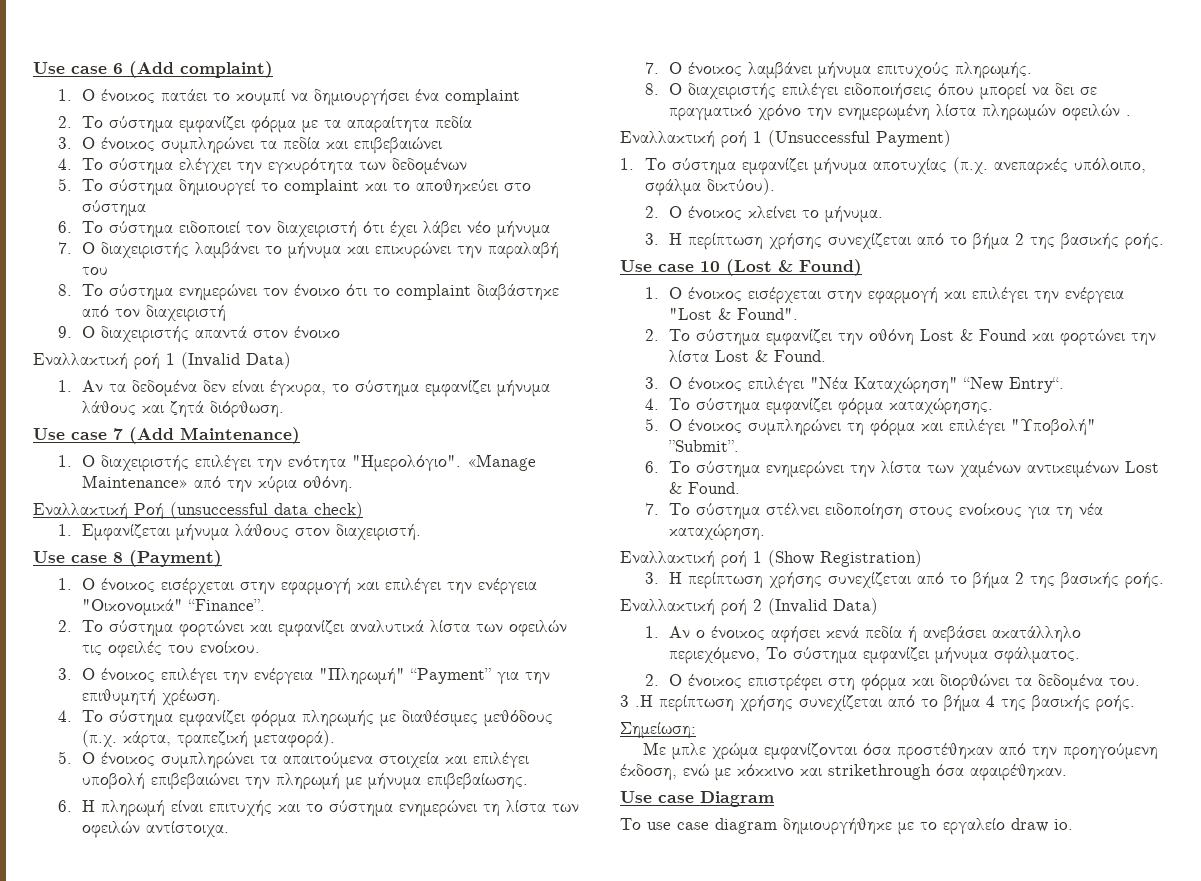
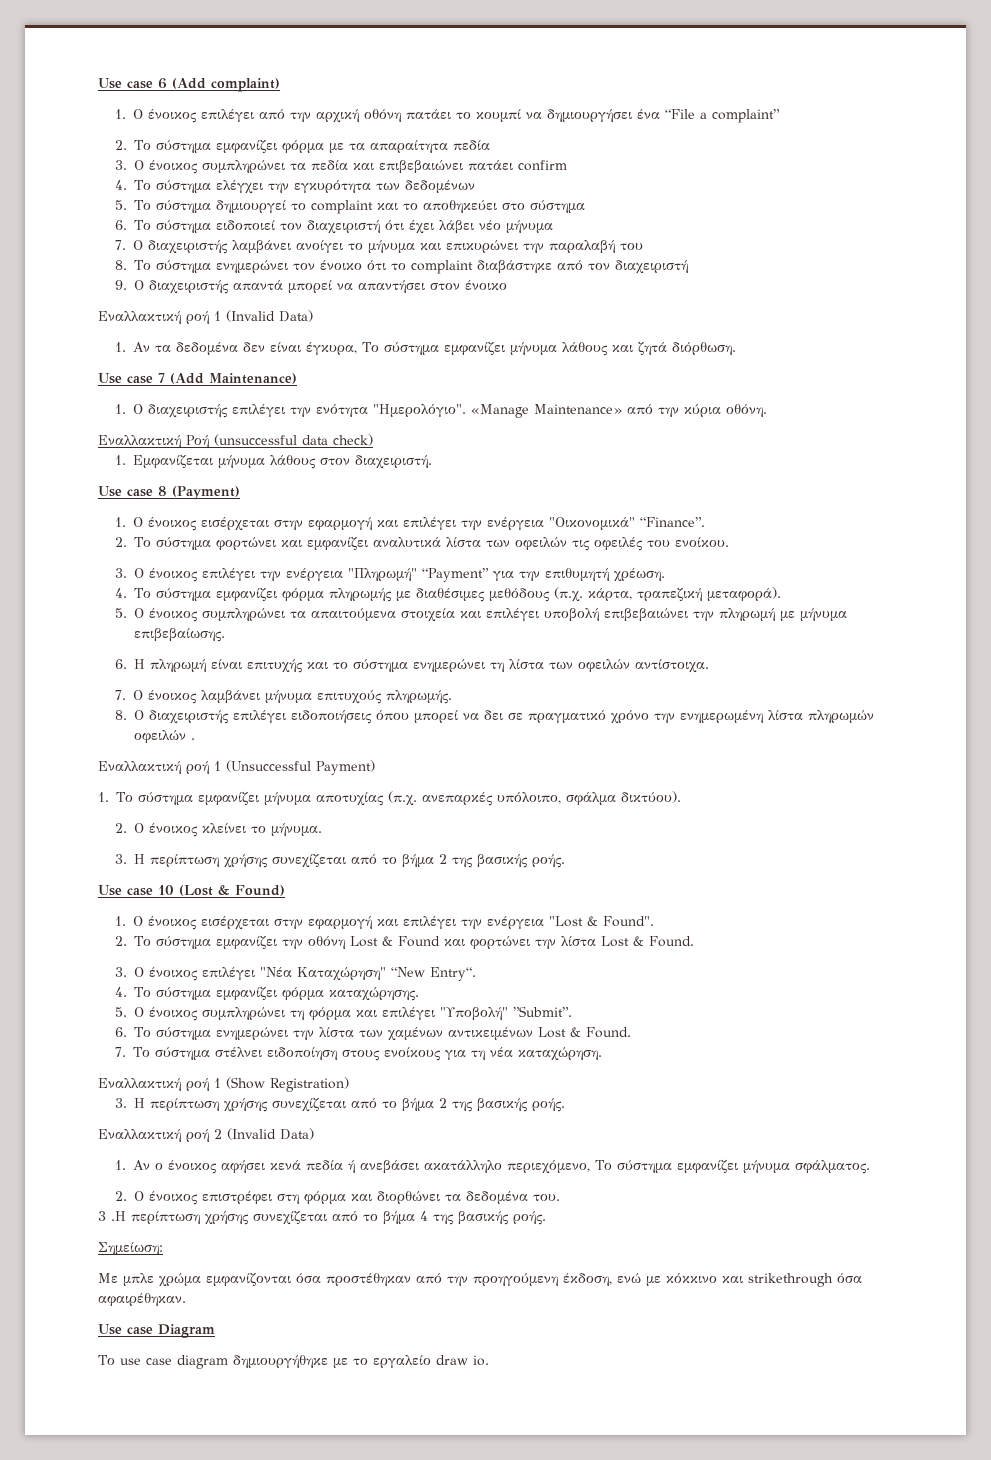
(156, 96) none -> [200,109,401,123] επιλέγει από την αρχική οθόνη
[445,89,521,105] complaint -> [664,109,780,123] “File a complaint”
(443, 145) none -> [467,160,567,171] πατάει confirm
(260, 250) none -> [295,240,343,253] ανοίγει
(248, 332) none -> [287,280,425,293] μπορεί να απαντήσει
[332,383,350,392] το -> [361,342,379,352] Το

